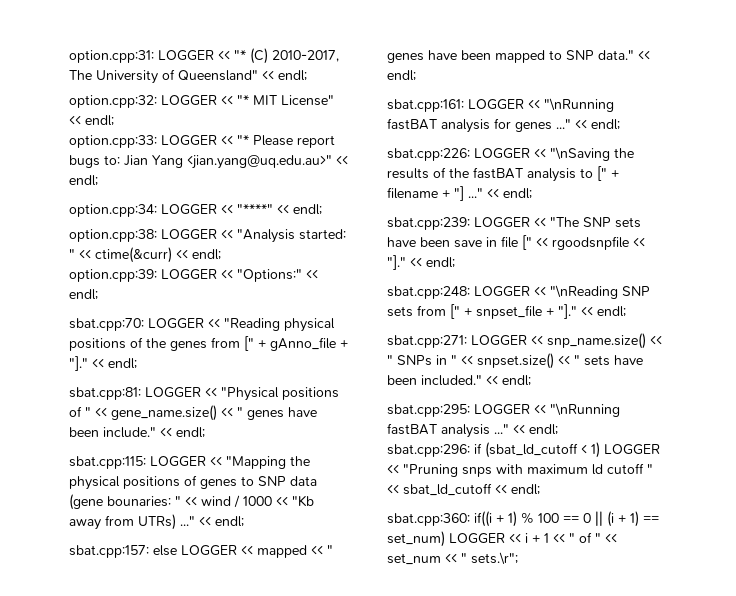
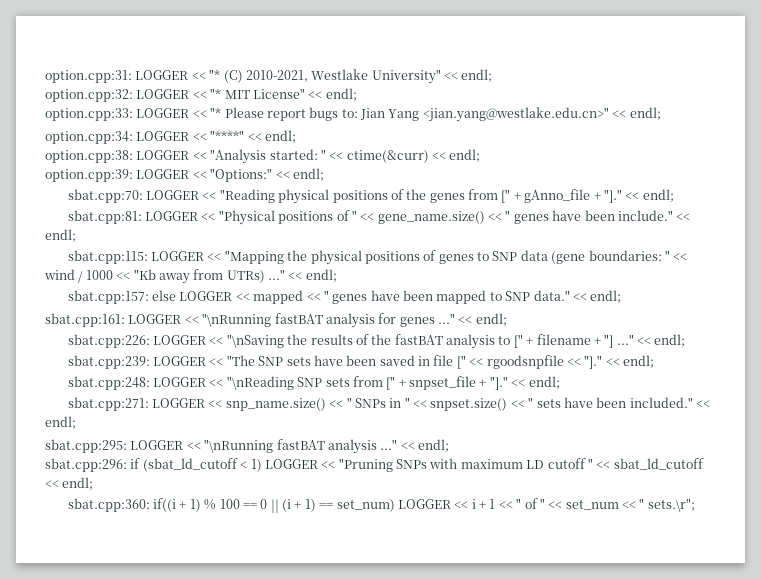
[272,50,339,62] [69,69,258,84] 2010-2017, The University of Queensland" -> [245,69,441,84] 2010-2021, Westlake University"
[187,155,332,169] <jian.yang@uq.edu.au>" -> [422,107,609,122] <jian.yang@westlake.edu.cn>"
[107,496,171,507] bounaries: -> [588,250,662,261] boundaries:
[454,240,482,248] save -> [379,355,415,366] saved
[462,467,492,477] snps -> [396,459,427,469] SNPs
[592,464,603,475] ld -> [526,460,545,469] LD

